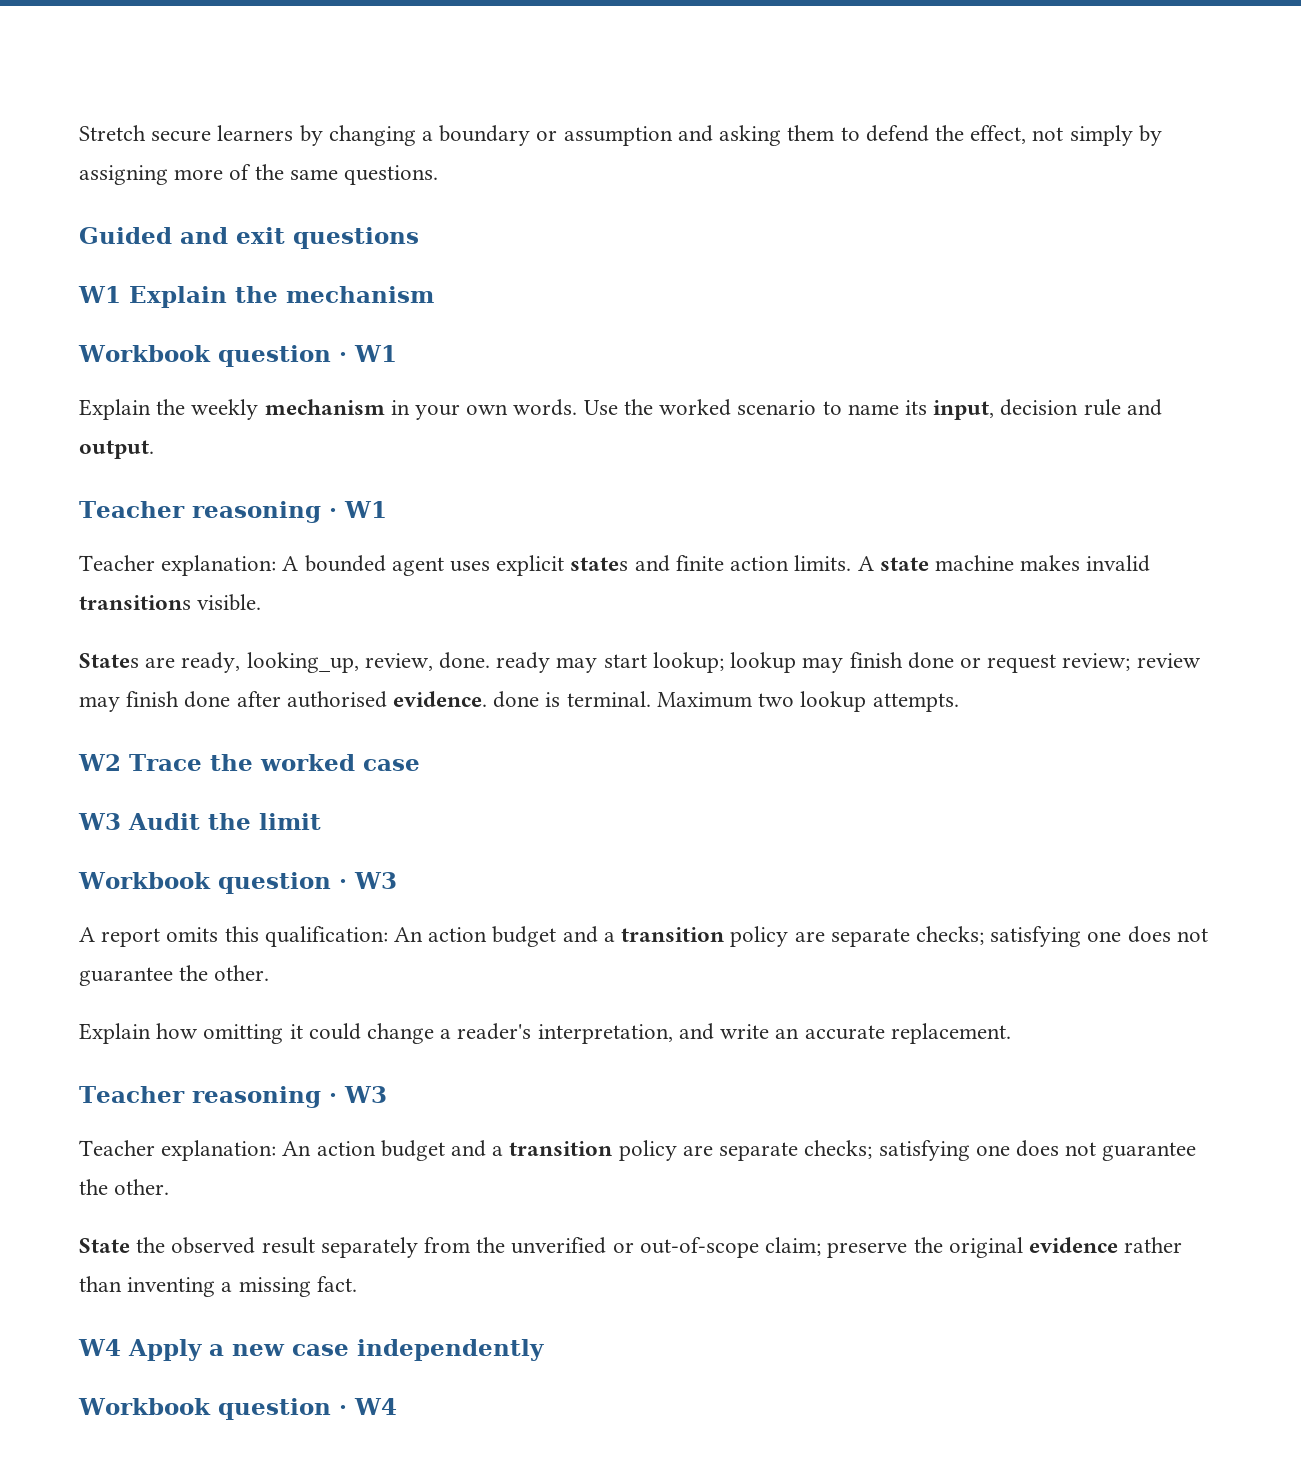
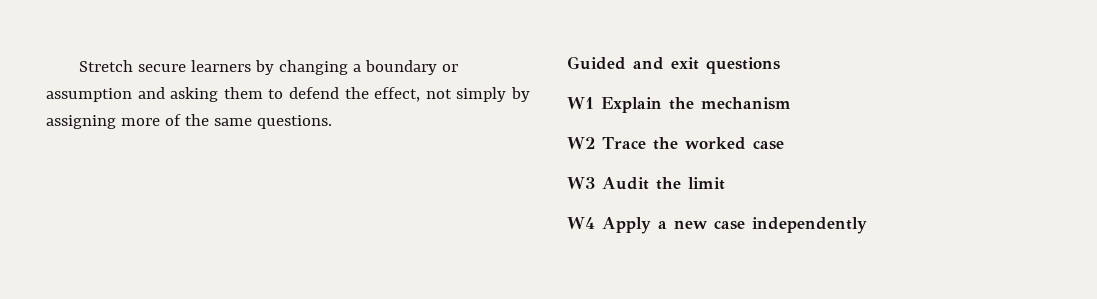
[78,345,397,367] [79,399,1162,420] [79,440,154,459] [79,501,387,523] [79,555,1151,576] [79,594,262,611] [79,652,1201,673] [79,691,959,712] // Workbook question · W1 // Explain the weekly mechanism in your own words. Use the worked scenario to name its input, decision rule and output. // Teacher reasoning · W1 // Teacher explanation: A bounded agent uses explicit states and finite action limits. A state machine makes invalid transitions visible. // States are ready, looking_up, review, done. ready may start lookup; lookup may finish done or request review; review may finish done after authorised evidence. done is terminal. Maximum two lookup attempts. -> (791, 103) none
[78,872,397,894] [79,926,1208,947] [79,965,270,986] [79,1023,1011,1044] [79,1086,387,1108] [79,1140,1197,1161] [79,1179,170,1195] [79,1237,1183,1258] [79,1276,357,1297] // Workbook question · W3 // A report omits this qualification: An action budget and a transition policy are separate checks; satisfying one does not guarantee the other. // Explain how omitting it could change a reader's interpretation, and write an accurate replacement. // Teacher reasoning · W3 // Teacher explanation: An action budget and a transition policy are separate checks; satisfying one does not guarantee the other. // State the observed result separately from the unverified or out-of-scope claim; preserve the original evidence rather than inventing a missing fact. -> (725, 183) none
[78,1398,397,1420] // Workbook question · W4 -> (867, 225) none

